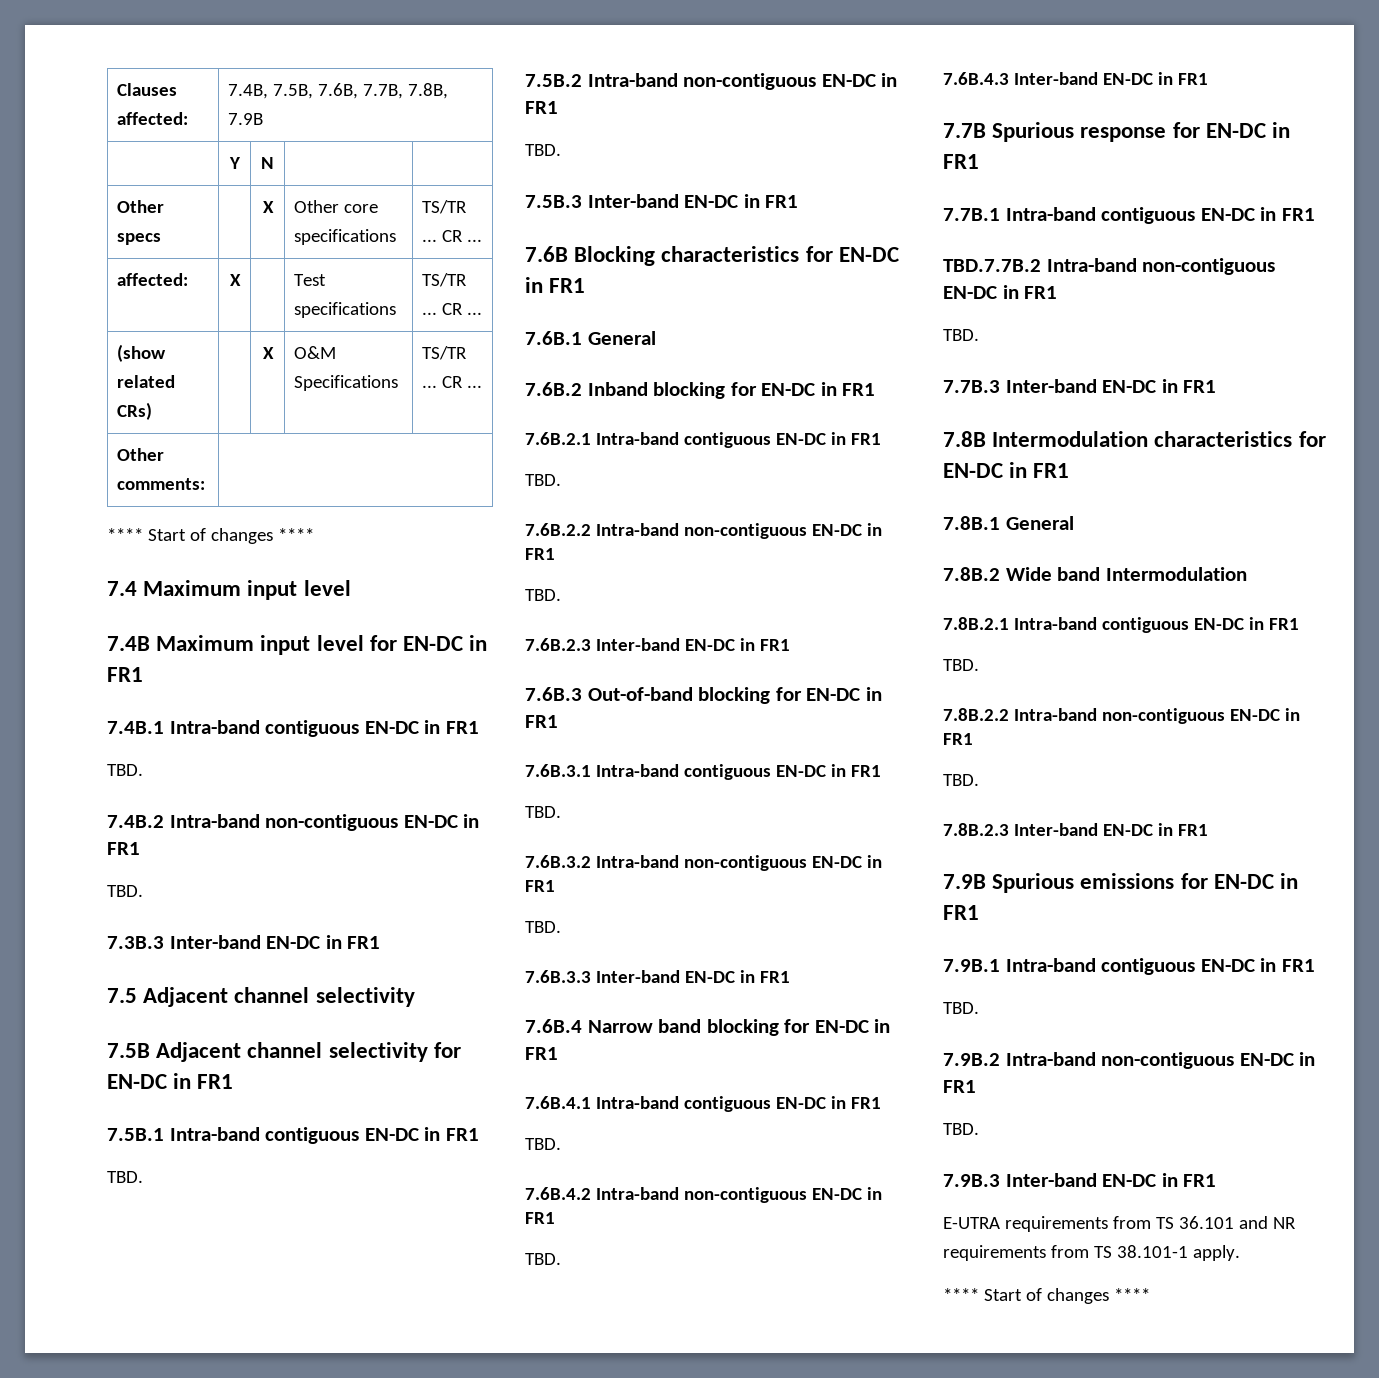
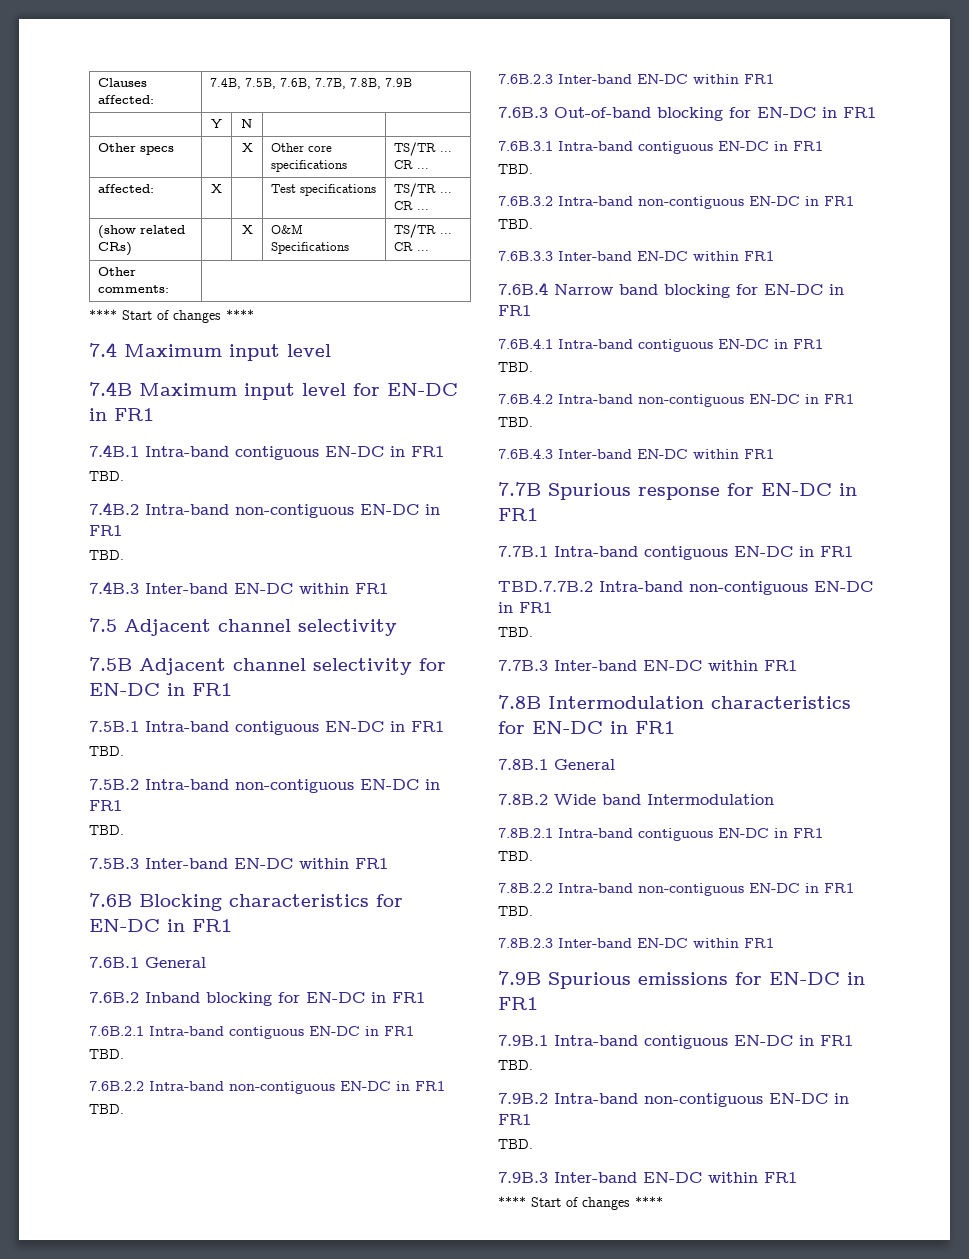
[107,935,342,949] 7.3B.3 Inter-band EN-DC in -> [89,581,349,594] 7.4B.3 Inter-band EN-DC within
[743,194,760,208] in -> [299,858,349,869] within
[739,638,755,651] in -> [693,74,739,84] within
[739,970,755,983] in -> [693,251,739,261] within
[1157,72,1173,85] in -> [693,449,739,459] within
[1161,379,1178,393] in -> [708,660,758,671] within
[1157,823,1173,836] in -> [693,938,739,948] within
[1161,1173,1217,1187] [943,1216,1296,1232] [943,1245,1240,1261] in FR1 // E-UTRA requirements from TS 36.101 and NR requirements from TS 38.101-1 apply. -> [708,1172,797,1183] within FR1

